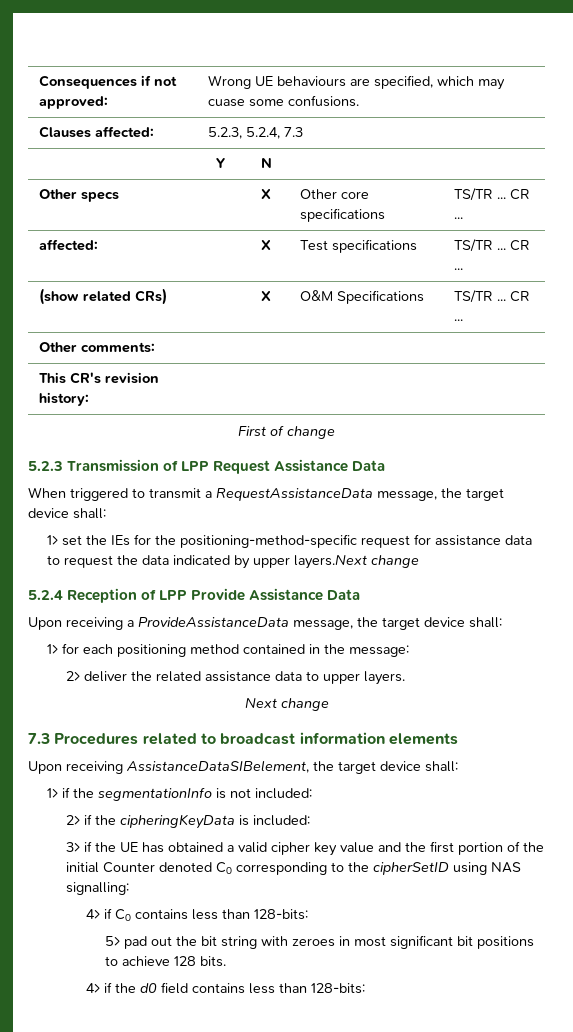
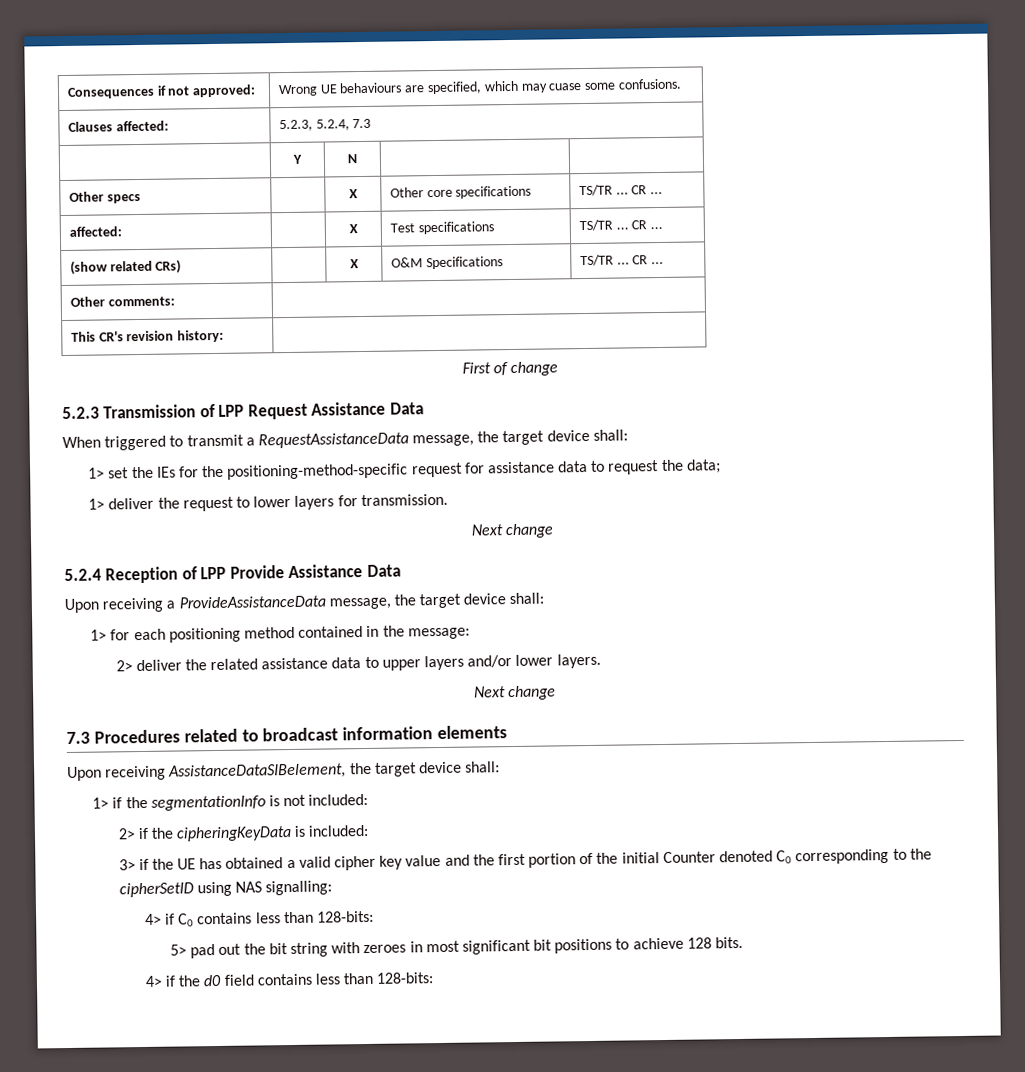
[142,554,368,569] data indicated by upper layers.Next -> [685,459,721,474] [88,493,448,512] [470,524,503,536] data; // 1> deliver the request to lower layers for transmission. // Next
(361, 678) none -> [424,654,554,671] layers and/or lower

